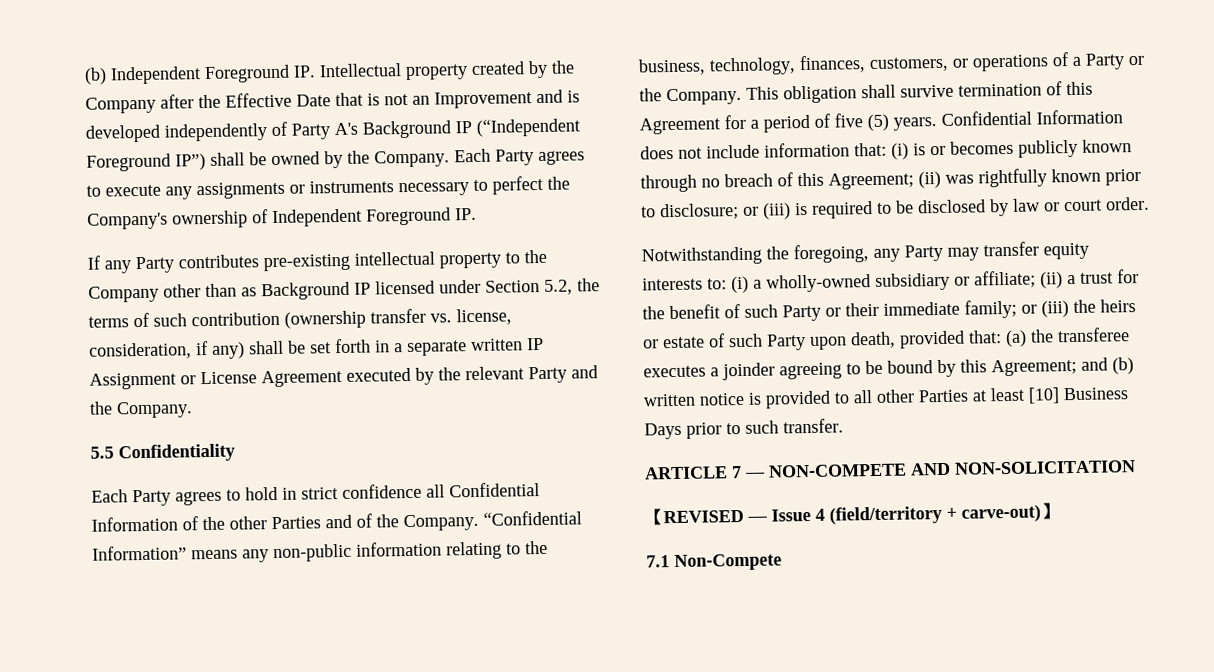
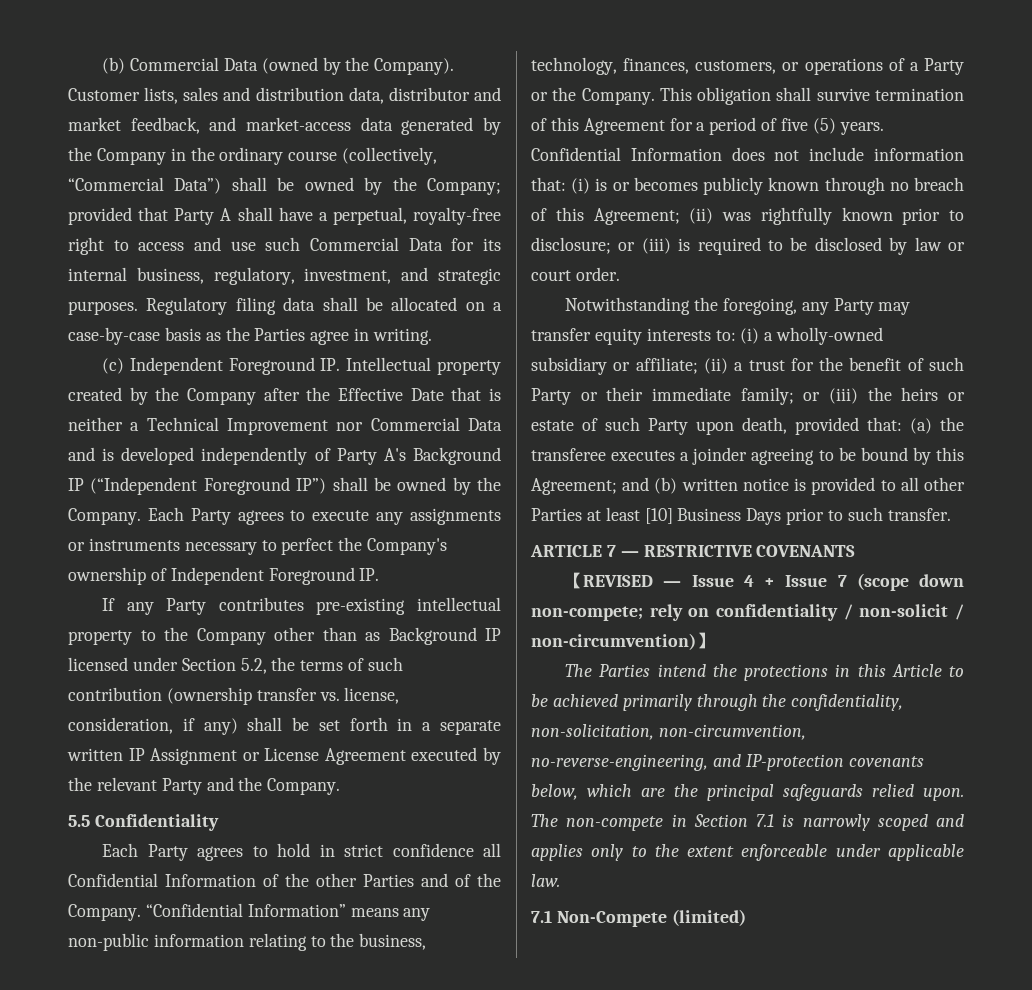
[84,67,107,85] (b) -> [102,57,455,75] [68,87,502,104] [68,117,502,135] [68,147,438,165] [68,177,502,195] [68,207,501,225] [68,237,502,255] [68,267,502,285] [68,297,502,315] [68,327,433,345] [102,358,125,374] (b) Commercial Data (owned by the Company). Customer lists, sales and distribution data, distributor and market feedback, and market-access data generated by the Company in the ordinary course (collectively, “Commercial Data”) shall be owned by the Company; provided that Party A shall have a perpetual, royalty-free right to access and use such Commercial Data for its internal business, regulatory, investment, and strategic purposes. Regulatory filing data shall be allocated on a case-by-case basis as the Parties agree in writing. // (c)
[384,91,532,109] not an Improvement -> [68,417,502,435] neither a Technical Improvement nor Commercial Data
[768,460,1136,478] NON-COMPETE AND NON-SOLICITATION -> [643,545,856,557] RESTRICTIVE COVENANTS
[829,502,1059,525] (field/territory + carve-out)】 -> [764,573,964,591] [531,604,965,621] [531,632,714,650] [565,664,965,681] [531,694,904,711] [531,724,806,740] [531,754,924,771] [531,784,964,801] [531,814,964,831] [531,844,964,861] [531,874,560,887] + Issue 7 (scope down non-compete; rely on confidentiality / non-solicit / non-circumvention)】 // The Parties intend the protections in this Article to be achieved primarily through the confidentiality, non-solicitation, non-circumvention, no-reverse-engineering, and IP-protection covenants below, which are the principal safeguards relied upon. The non-compete in Section 7.1 is narrowly scoped and applies only to the extent enforceable under applicable law.
(782, 562) none -> [671,909,746,926] (limited)

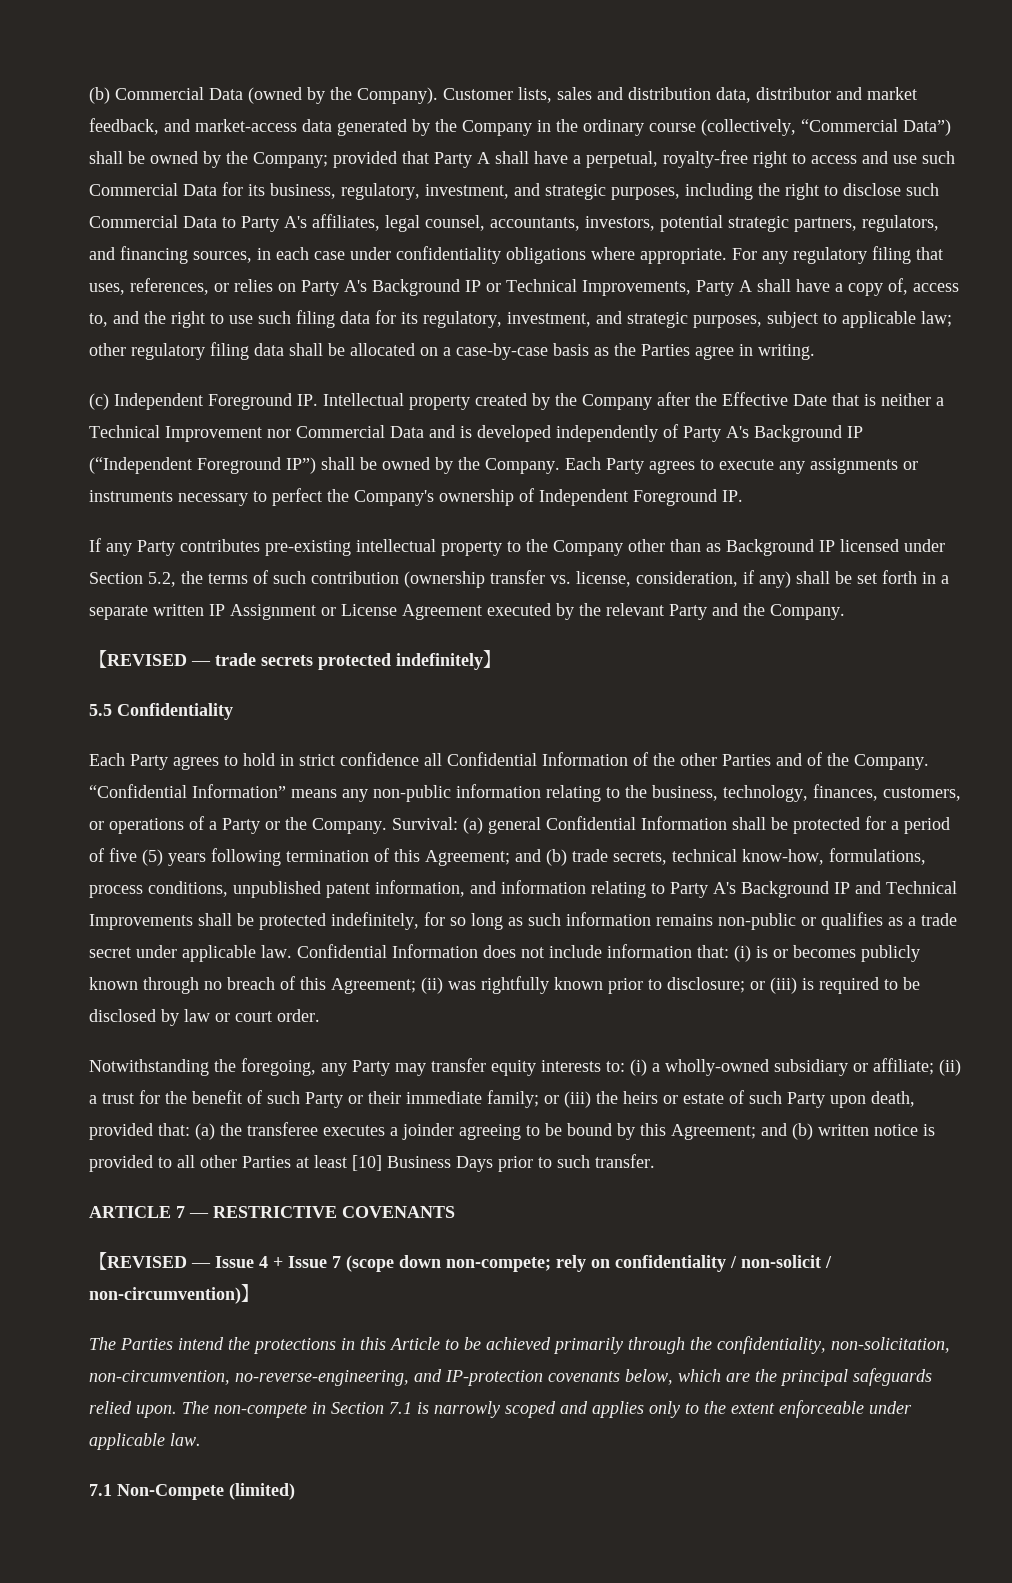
[68,267,127,281] internal -> (265, 190) none
[68,297,228,315] purposes. Regulatory -> [611,183,939,200] [89,214,939,232] [89,246,943,264] [89,278,959,296] [89,310,952,328] [89,343,205,360] purposes, including the right to disclose such Commercial Data to Party A's affiliates, legal counsel, accountants, investors, potential strategic partners, regulators, and financing sources, in each case under confidentiality obligations where appropriate. For any regulatory filing that uses, references, or relies on Party A's Background IP or Technical Improvements, Party A shall have a copy of, access to, and the right to use such filing data for its regulatory, investment, and strategic purposes, subject to applicable law; other regulatory
(341, 786) none -> [89,650,501,670] // 【REVISED — trade secrets protected indefinitely】
[659,87,964,105] [531,117,665,135] This obligation shall survive termination of this Agreement -> [392,816,860,834] Survival: (a) general Confidential Information shall be protected
[839,122,884,135] years. -> [168,848,926,866] [89,880,957,898] [89,912,957,930] [89,945,292,962] years following termination of this Agreement; and (b) trade secrets, technical know-how, formulations, process conditions, unpublished patent information, and information relating to Party A's Background IP and Technical Improvements shall be protected indefinitely, for so long as such information remains non-public or qualifies as a trade secret under applicable law.

